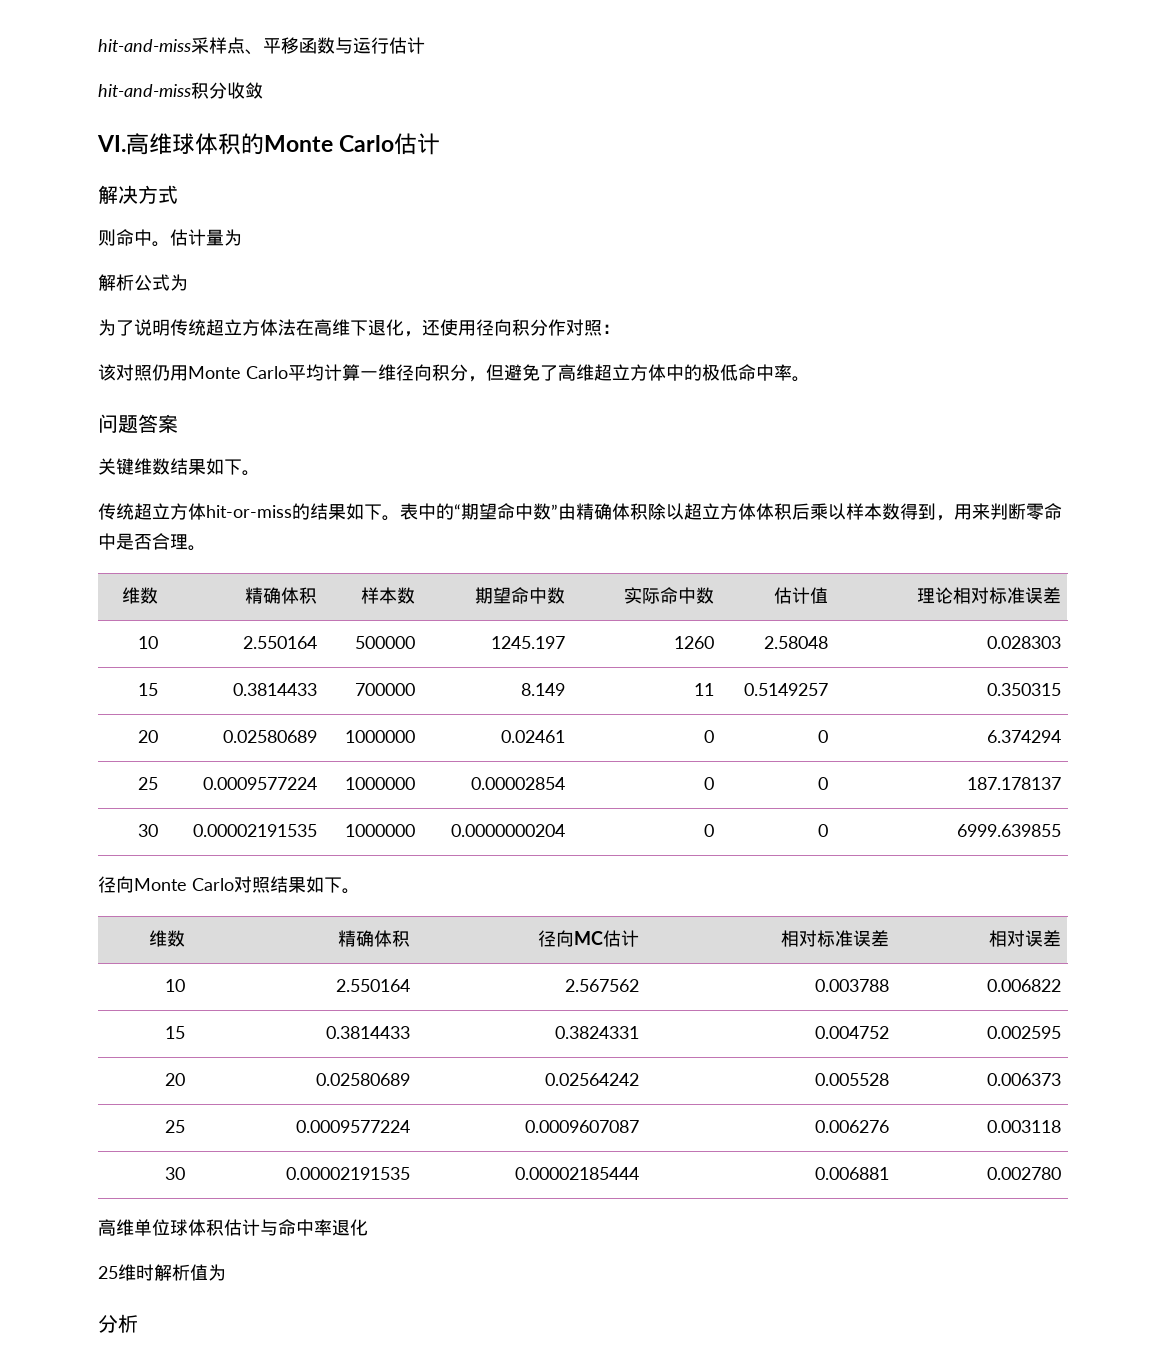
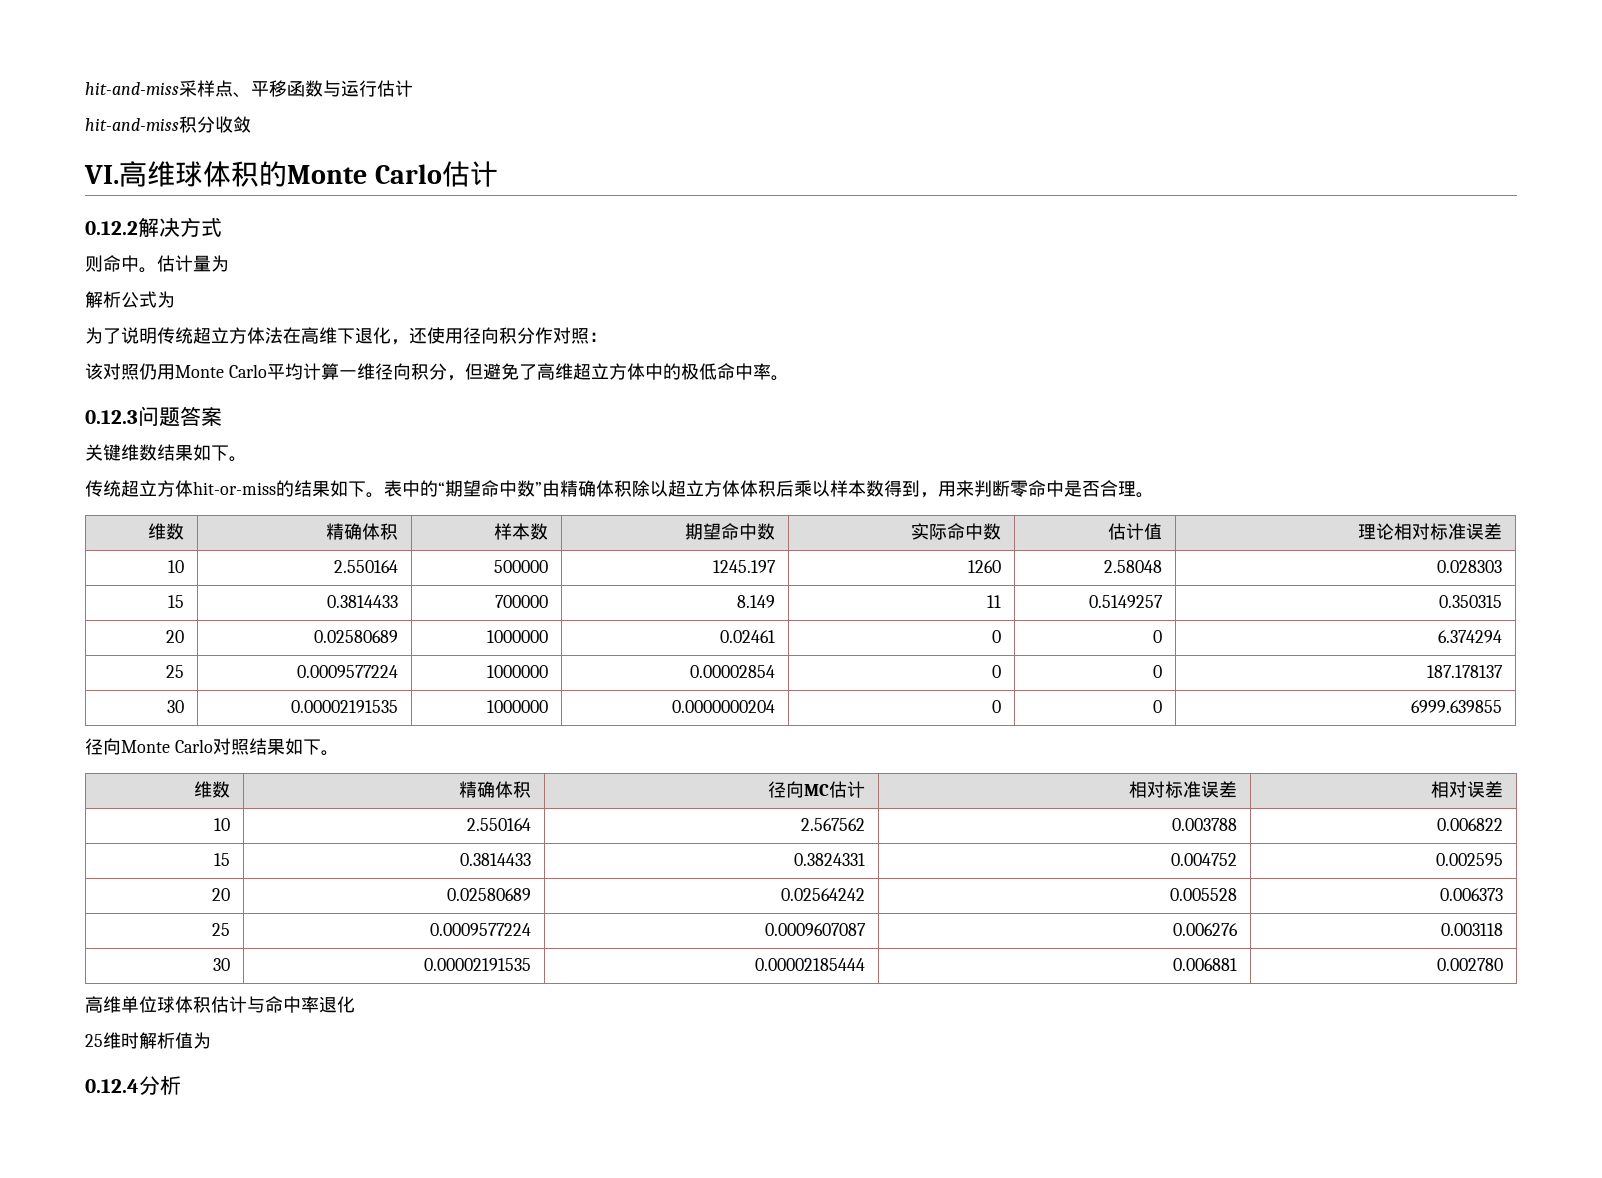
(441, 144) none -> [85,221,138,235] 0.12.2
(810, 379) none -> [85,410,138,424] 0.12.3
(226, 1272) none -> [85,1079,139,1093] 0.12.4

